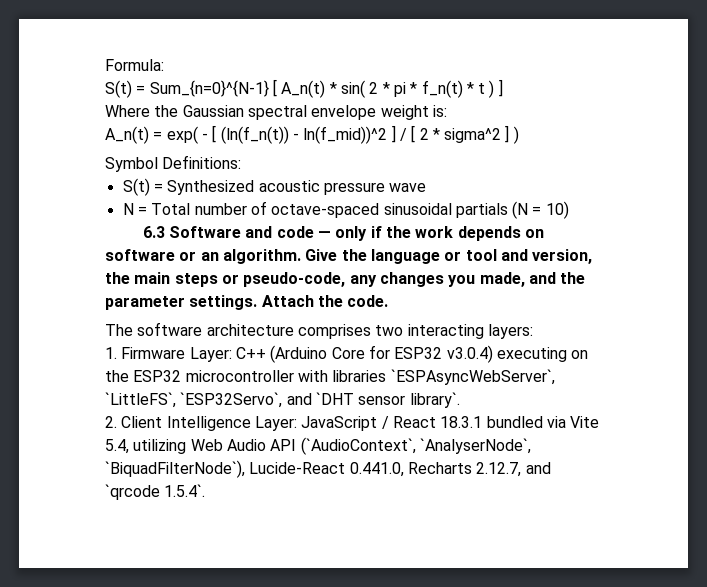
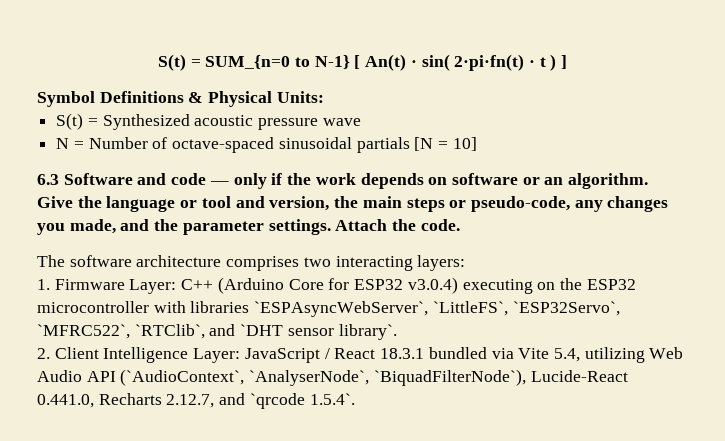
[105,59,164,71] [105,79,503,98] [105,105,447,120] [105,125,519,144] [105,155,242,172] Formula: // S(t) = Sum_{n=0}^{N-1} [ A_n(t) * sin( 2 * pi * f_n(t) * t ) ] // Where the Gaussian spectral envelope weight is: // A_n(t) = exp( - [ (ln(f_n(t)) - ln(f_mid))^2 ] / [ 2 * sigma^2 ] ) // Symbol Definitions: -> [157,54,568,71] [37,91,324,107] S(t) = SUM_{n=0 to N-1} [ An(t) · sin( 2·pi·fn(t) · t ) ] // Symbol Definitions & Physical Units:
[151,203,247,215] Total number -> [88,137,148,149] Number
[512,201,569,219] (N = 10) -> [414,137,477,151] [N = 10]
(283, 400) none -> [37,324,205,339] `MFRC522`, `RTClib`,

